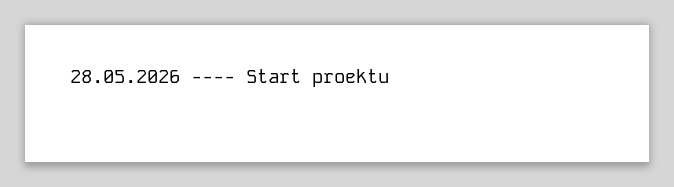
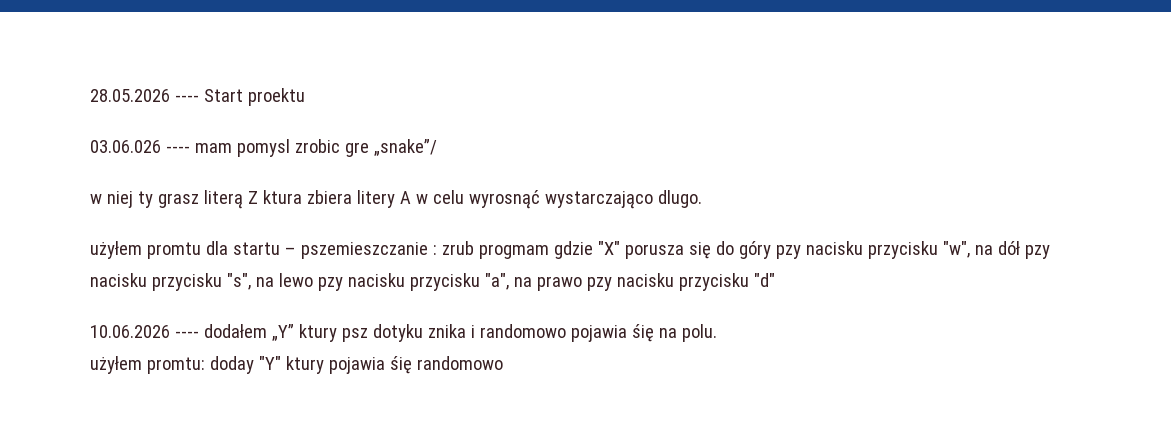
(389, 78) none -> [90,139,437,157] [90,190,702,209] [90,241,1050,259] [90,273,775,291] [90,324,717,342] [90,356,503,374] // 03.06.026 ---- mam pomysl zrobic gre „snake”/ // w niej ty grasz literą Z ktura zbiera litery A w celu wyrosnąć wystarczająco dlugo. // użyłem promtu dla startu – pszemieszczanie : zrub progmam gdzie "X" porusza się do góry pzy nacisku przycisku "w", na dół pzy nacisku przycisku "s", na lewo pzy nacisku przycisku "a", na prawo pzy nacisku przycisku "d" // 10.06.2026 ---- dodałem „Y” ktury psz dotyku znika i randomowo pojawia śię na polu. // użyłem promtu: doday "Y" ktury pojawia śię randomowo

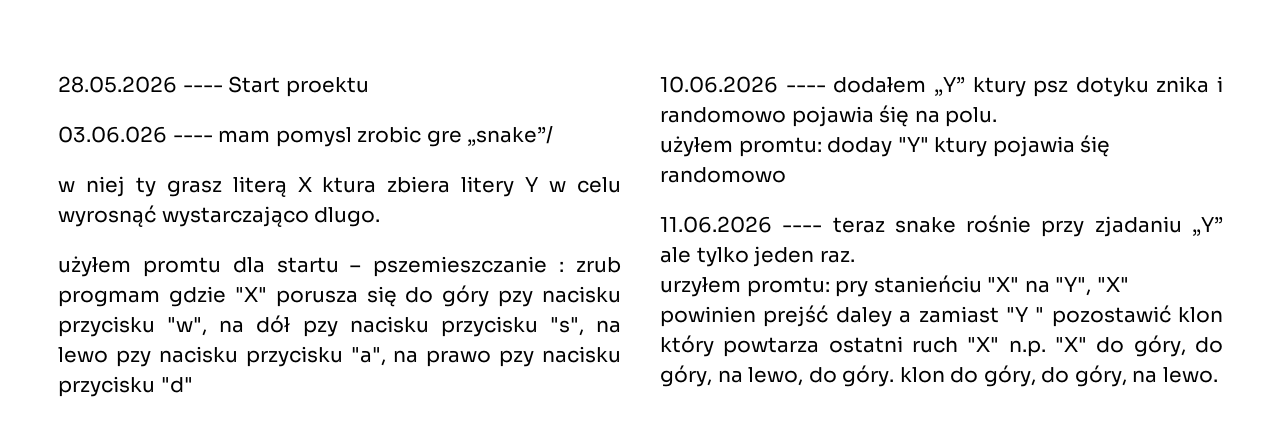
[247,191,258,204] Z -> [297,177,312,192] X
[399,191,411,204] A -> [525,177,539,192] Y
(503, 363) none -> [660,215,1223,237] [660,246,855,267] [660,275,1129,297] [660,305,1223,327] [660,335,1223,357] [660,365,1218,387] // 11.06.2026 ---- teraz snake rośnie przy zjadaniu „Y” ale tylko jeden raz. // urzyłem promtu: pry stanieńciu "X" na "Y", "X" powinien prejść daley a zamiast "Y " pozostawić klon który powtarza ostatni ruch "X" n.p. "X" do góry, do góry, na lewo, do góry. klon do góry, do góry, na lewo.

